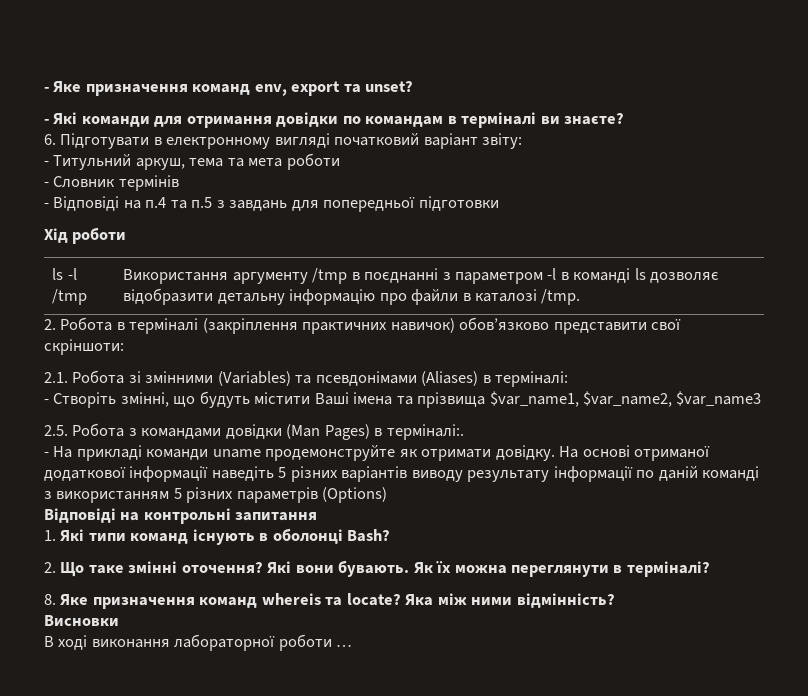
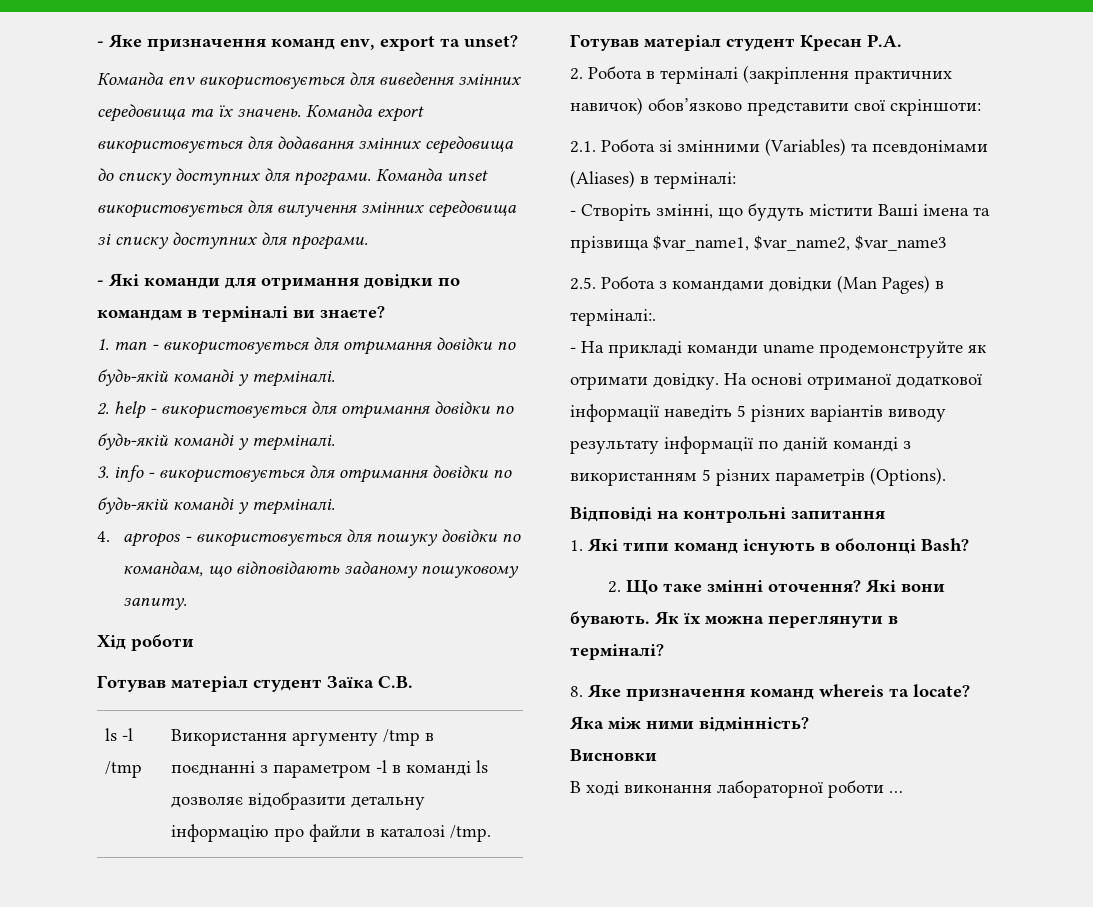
(414, 86) none -> [97,72,521,90] [97,104,424,122] [97,136,514,154] [97,168,488,186] [97,200,517,218] [97,232,368,250] // Команда env використовується для виведення змінних середовища та їх значень. Команда export використовується для додавання змінних середовища до списку доступних для програми. Команда unset використовується для вилучення змінних середовища зі списку доступних для програми.
[44,133,523,149] [44,153,340,170] [44,175,179,191] [44,196,499,212] [44,227,127,244] 6. Підготувати в електронному вигляді початковий варіант звіту: // - Титульний аркуш, тема та мета роботи // - Словник термінів // - Відповіді на п.4 та п.5 з завдань для попередньої підготовки // Хід роботи -> [97,337,516,355] [97,369,335,387] [97,401,514,419] [97,433,335,451] [97,465,512,483] [97,497,335,515] [97,529,521,547] [122,561,519,578] [122,598,187,610] [97,634,194,651] [97,675,413,692] 1. man - використовується для отримання довідки по будь-якій команді у терміналі. // 2. help - використовується для отримання довідки по будь-якій команді у терміналі. // 3. info - використовується для отримання довідки по будь-якій команді у терміналі. // 4. apropos - використовується для пошуку довідки по командам, що відповідають заданому пошуковому запиту. // Хід роботи // Готував матеріал студент Заїка С.В.
(581, 297) none -> [570,34,902,51] // Готував матеріал студент Кресан Р.А.
[322,487,388,503] (Options) -> [870,467,946,486] (Options).

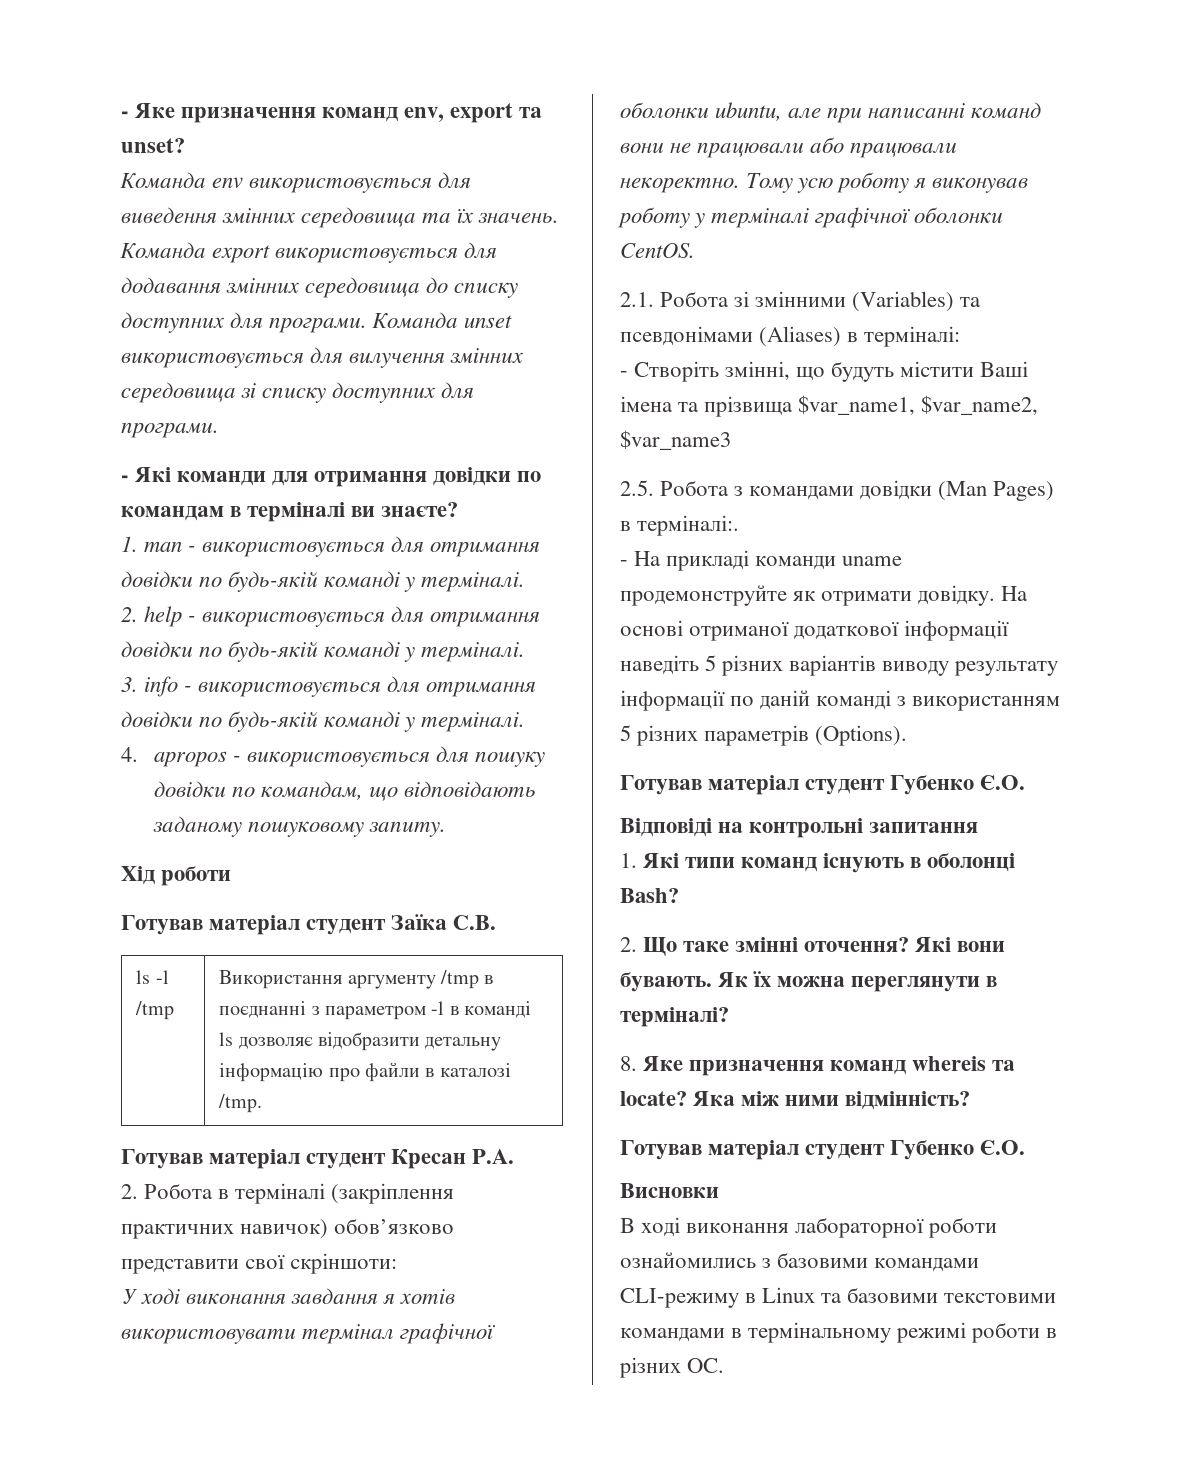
(981, 107) none -> [121,1288,456,1304] [121,1323,497,1344] [620,102,1042,123] [620,137,958,158] [620,172,1029,193] [618,207,1004,228] [620,242,695,258] // У ході виконання завдання я хотів використовувати термінал графічної оболонки ubuntu, але при написанні команд вони не працювали або працювали некоректно. Тому усю роботу я виконував роботу у терміналі графічної оболонки CentOS.
(946, 476) none -> [620,775,1026,795] // Готував матеріал студент Губенко Є.О.
(809, 724) none -> [620,1140,1026,1160] // Готував матеріал студент Губенко Є.О.
[889,791,903,793] … -> [620,1252,980,1272] [620,1287,1057,1308] [620,1322,1058,1343] [619,1357,725,1378] ознайомились з базовими командами CLI-режиму в Linux та базовими текстовими командами в термінальному режимі роботи в різних ОС.

